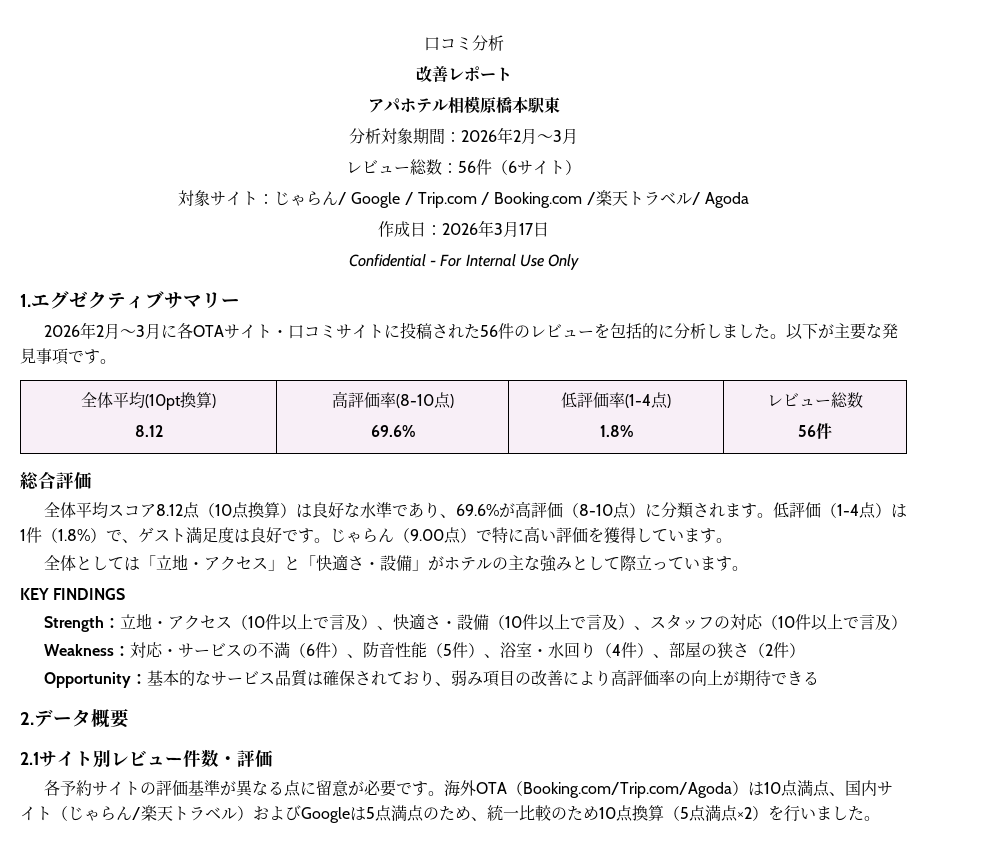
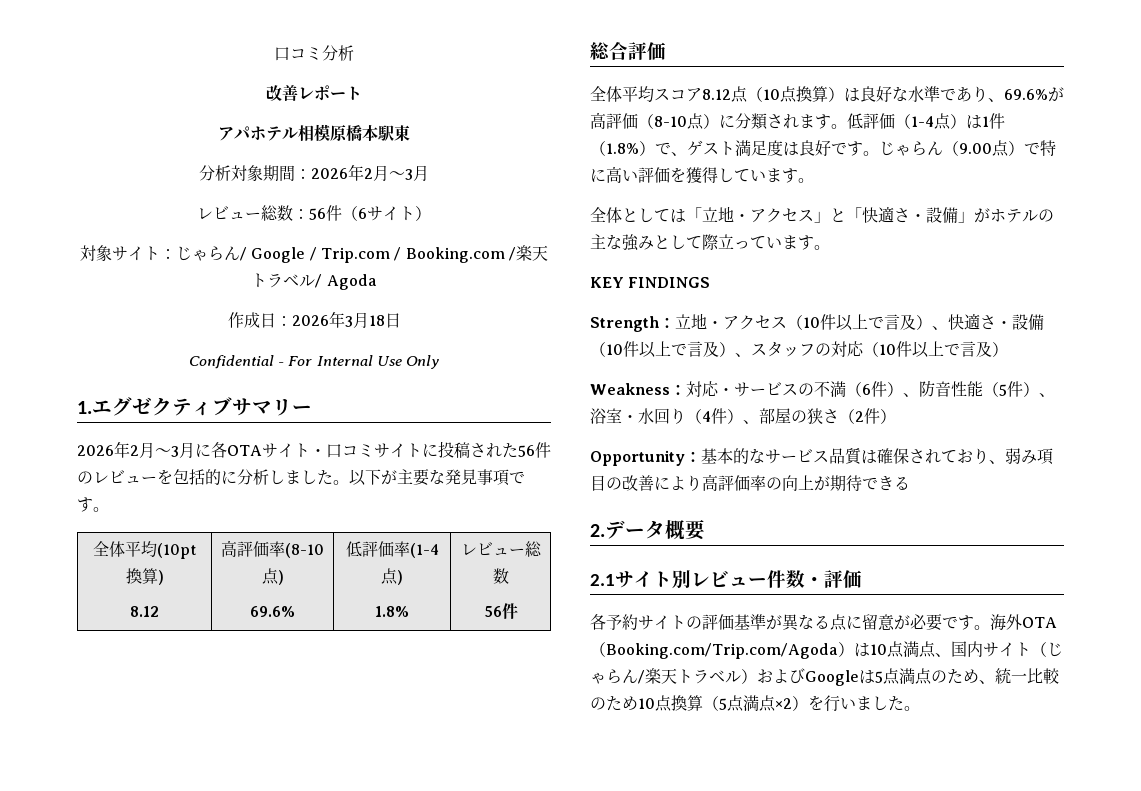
[519,223,533,235] 17 -> [368,315,385,326] 18

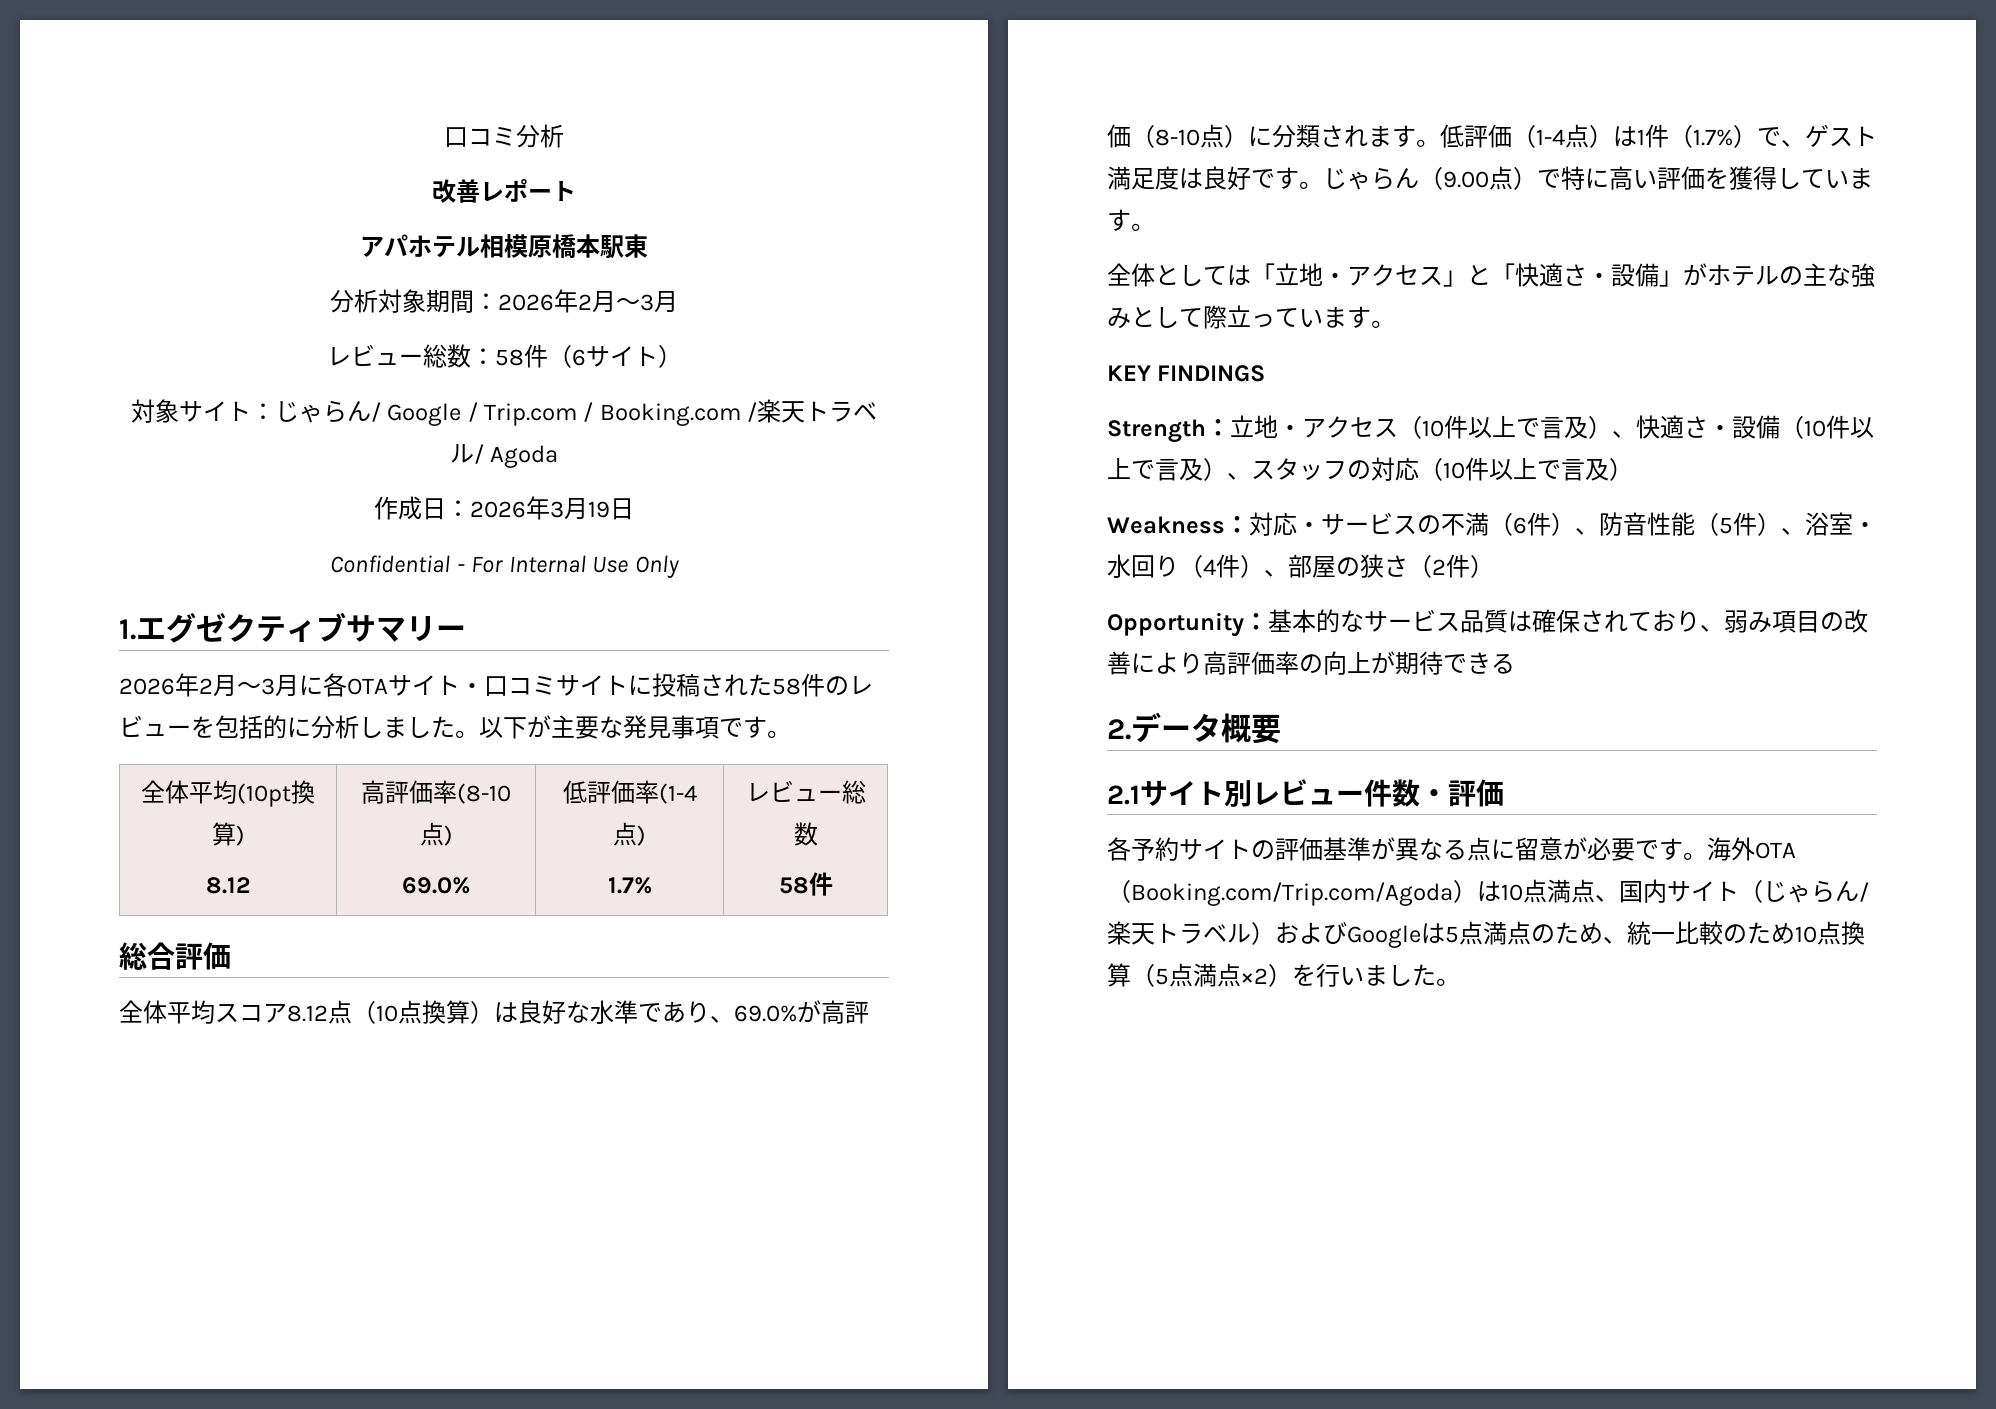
[309,208,326,220] 56 -> [494,349,524,366] 58
[368,315,385,326] 18 -> [588,501,610,518] 19
[517,445,535,457] 56 -> [772,678,801,695] 58
[250,606,295,617] 69.6% -> [402,877,470,894] 69.0%
[375,606,409,617] 1.8% -> [607,877,652,894] 1.7%
[483,606,502,617] 56 -> [778,877,809,894] 58
[1004,89,1048,100] 69.6% -> [734,1005,797,1022] 69.0%
[606,143,639,154] 1.8% -> [1693,129,1733,146] 1.7%

